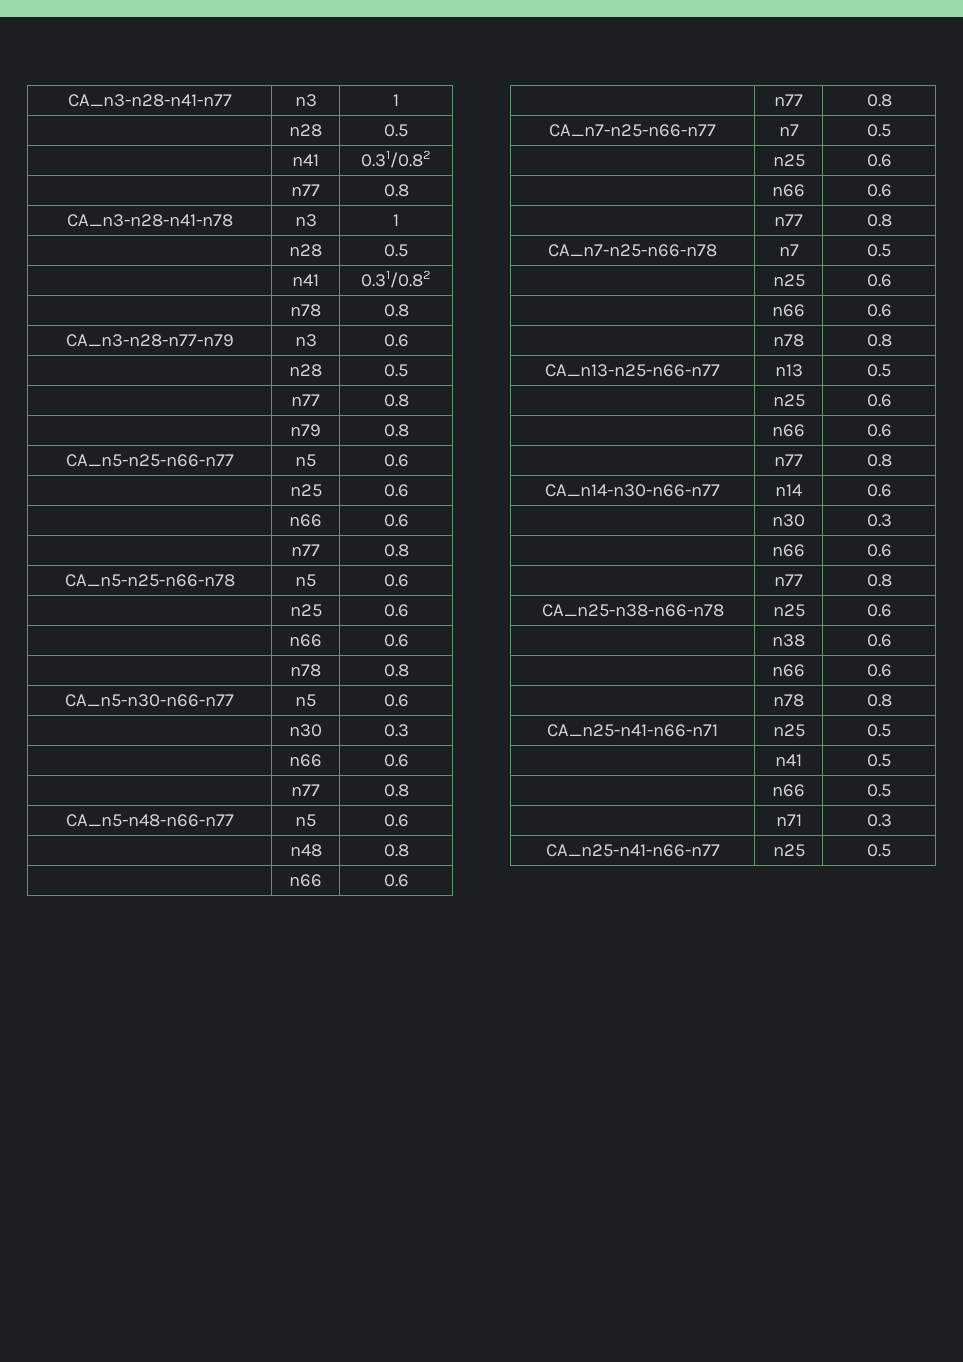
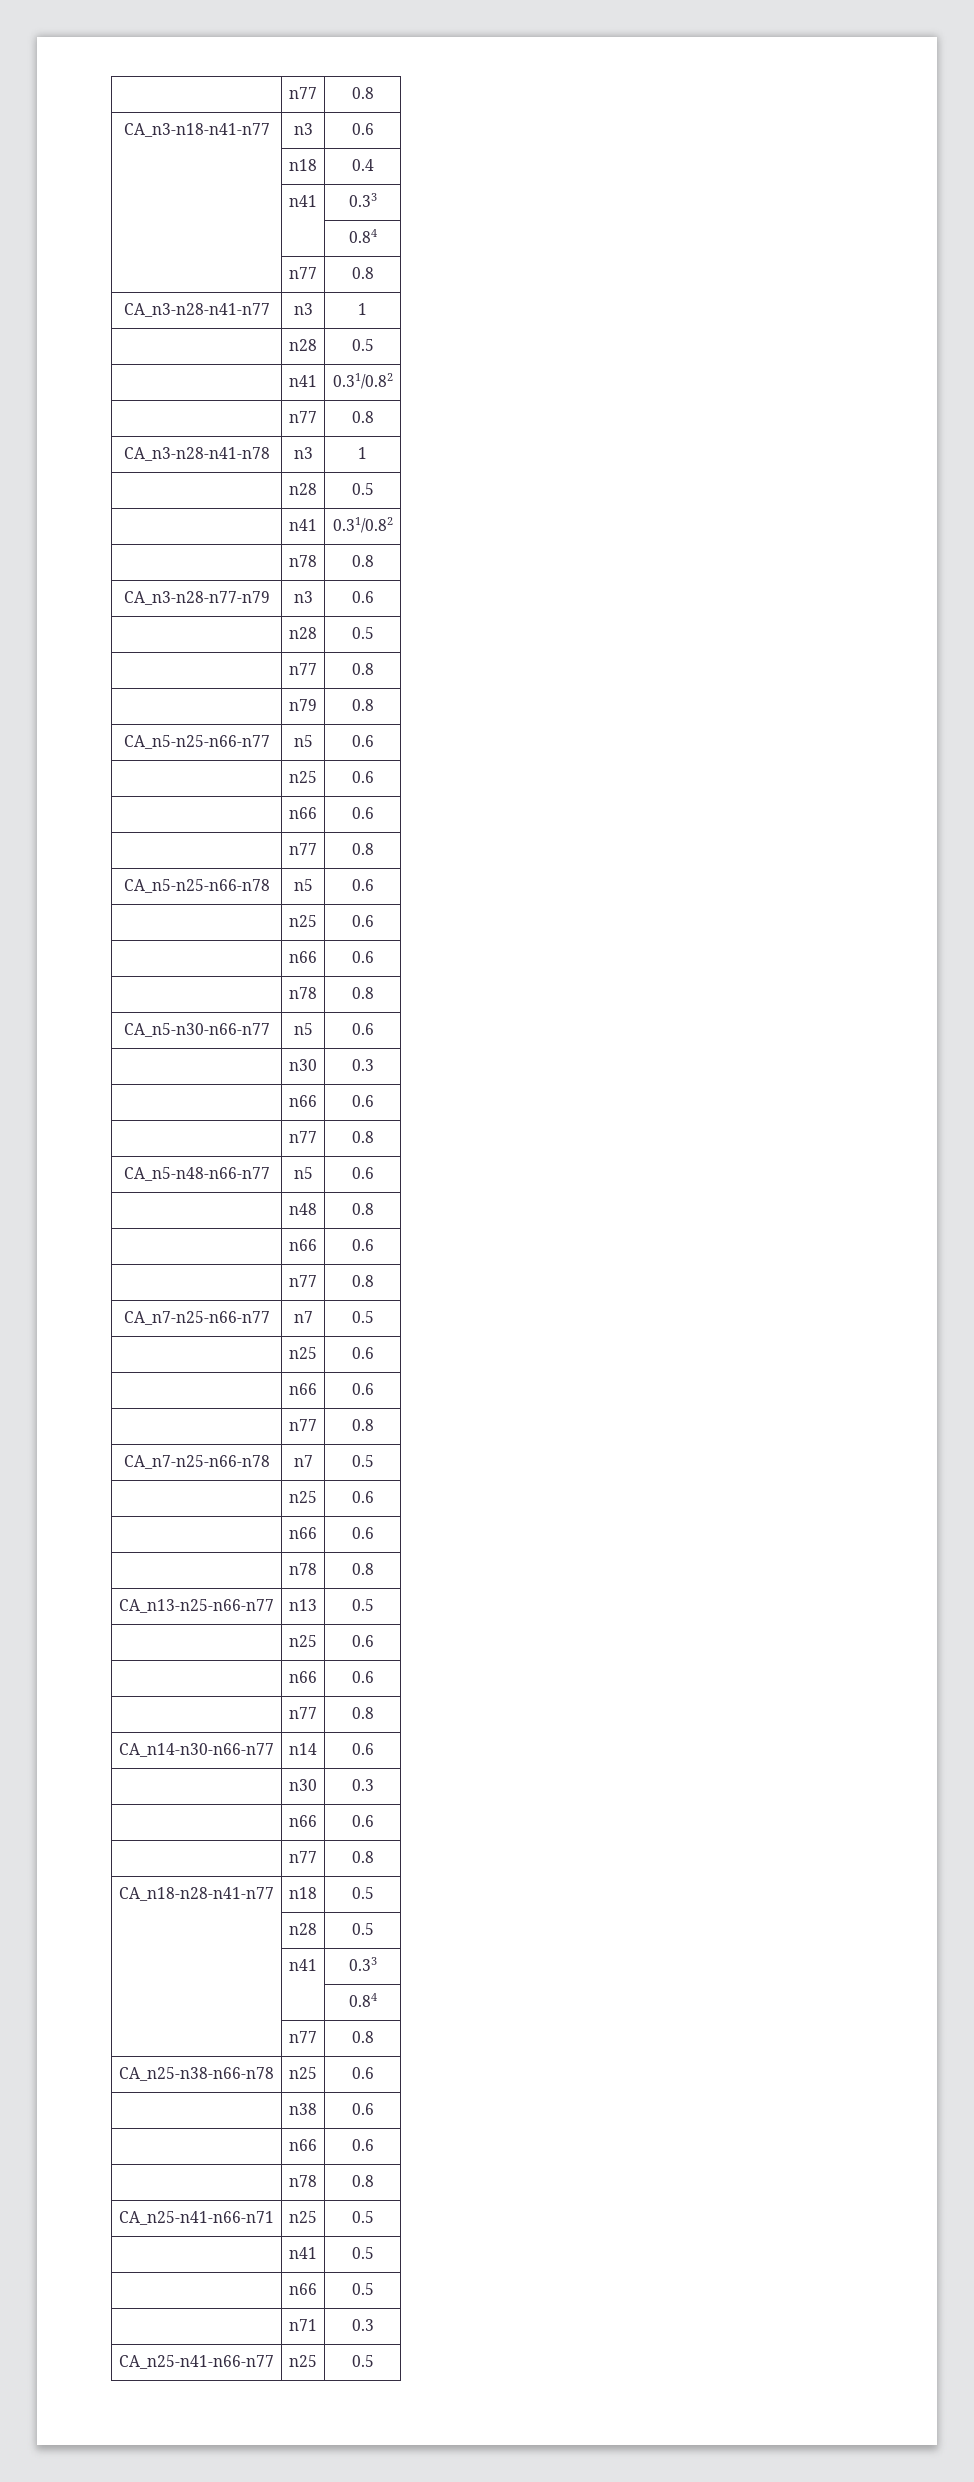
(67, 100) none -> [289,87,317,99] [351,87,374,99] [123,123,270,137] [293,123,313,135] [351,123,374,135] [289,159,317,171] [351,159,374,171] [289,195,317,207] [348,193,377,207] [348,229,377,243] [289,267,317,279] [351,267,374,279] | n77 | 0.8 // CA_n3-n18-n41-n77 | n3 | 0.6 // | n18 | 0.4 // | n41 | 0.33 // | | 0.84 // | n77 | 0.8 //
(892, 580) none -> [119,1887,274,1901] [289,1887,317,1899] [351,1887,374,1899] [289,1923,317,1935] [351,1923,374,1935] [289,1959,317,1971] [348,1957,377,1971] [348,1993,377,2007] [289,2031,317,2043] [351,2031,374,2043] // CA_n18-n28-n41-n77 | n18 | 0.5 // | n28 | 0.5 // | n41 | 0.33 // | | 0.84 // | n77 | 0.8

